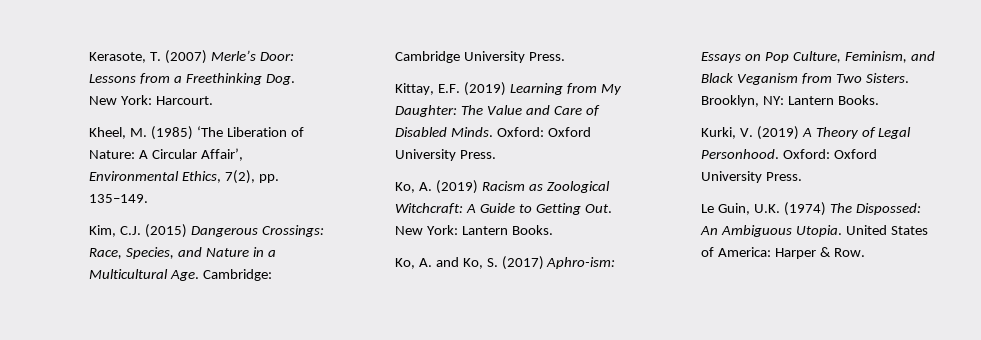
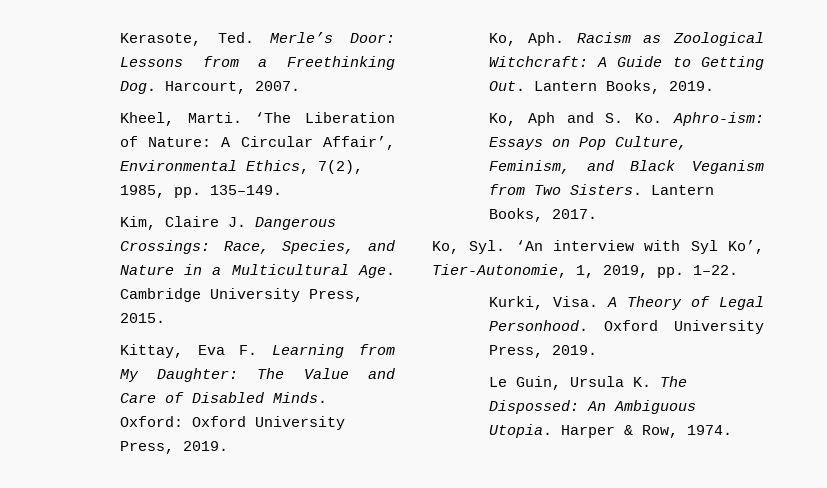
[149,50,207,64] T. (2007) -> [217,32,254,43] Ted.
[88,95,213,105] New York: Harcourt. -> [164,81,300,94] Harcourt, 2007.
[129,126,193,140] M. (1985) -> [187,112,242,123] Marti.
(255, 177) none -> [119,185,165,198] 1985,
[119,224,187,238] C.J. (2015) -> [164,216,246,227] Claire J.
[202,269,272,281] Cambridge: -> (396, 271) none
[528,52,565,61] Press. -> [308,289,363,302] [119,313,165,323] Press, 2015.
[437,82,506,96] E.F. (2019) -> [197,345,258,355] Eva F.
[459,150,496,159] [394,180,478,194] Press. // Ko, A. (2019) -> [119,441,228,454] [488,32,565,46] Press, 2019. // Ko, Aph.
[394,225,553,235] [394,256,544,270] New York: Lantern Books. // Ko, A. and Ko, S. (2017) -> [533,80,714,94] [488,112,663,126] Lantern Books, 2019. // Ko, Aph and S. Ko.
[700,95,879,107] Brooklyn, NY: Lantern Books. -> [650,185,714,195] [488,208,597,222] [432,240,764,254] [432,264,738,278] Lantern Books, 2017. // Ko, Syl. ‘An interview with Syl Ko’, Tier-Autonomie, 1, 2019, pp. 1–22.
[739,126,799,140] V. (2019) -> [552,296,598,307] Visa.
[782,149,877,159] [700,171,802,183] Oxford: Oxford University Press. -> [603,320,764,334] [488,345,597,358] Oxford University Press, 2019.
[753,202,826,216] U.K. (1974) -> [569,376,651,387] Ursula K.
[845,225,928,235] [700,247,865,259] United States of America: Harper & Row. -> [560,425,732,438] Harper & Row, 1974.

